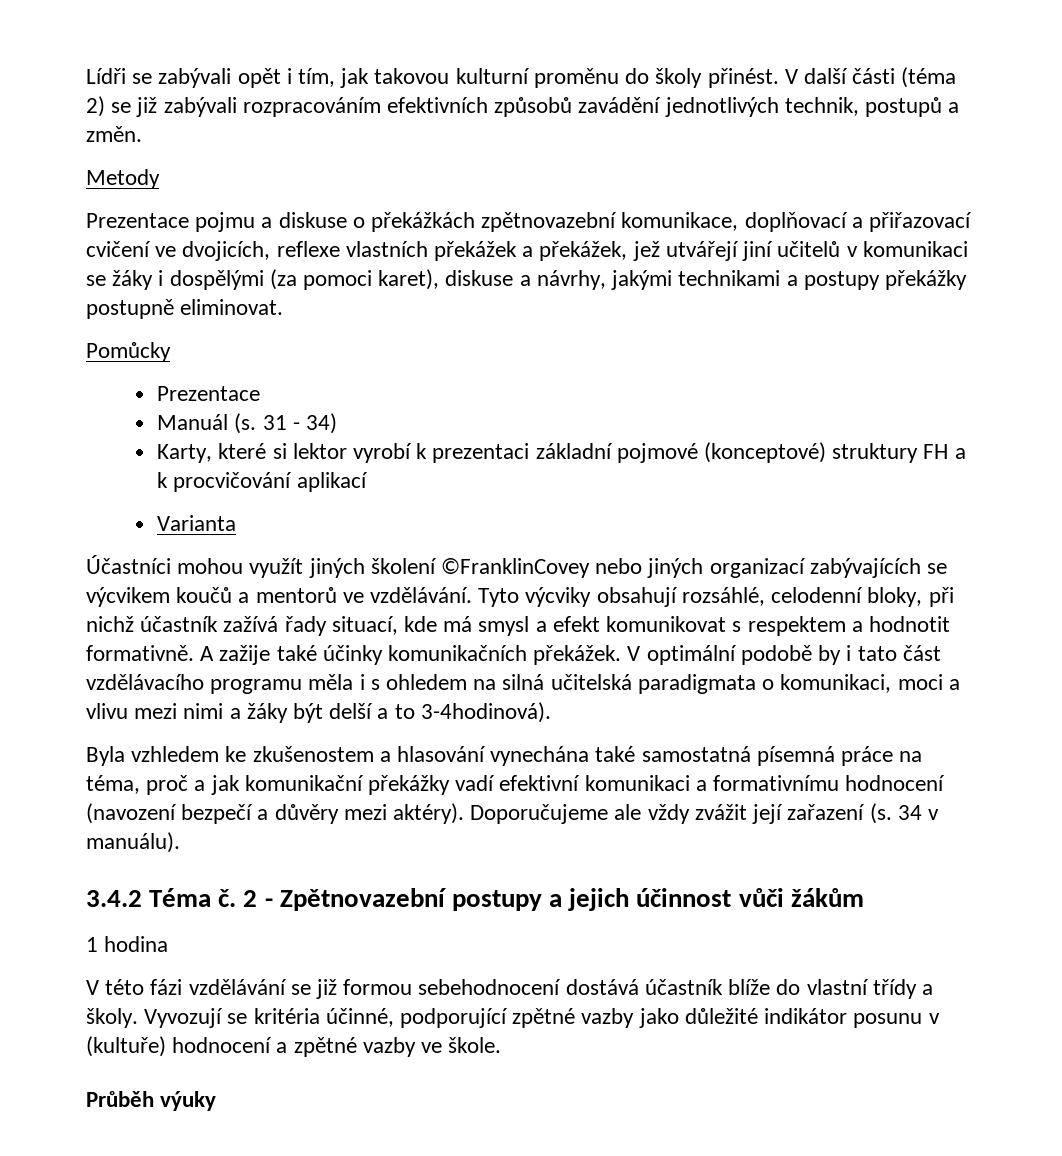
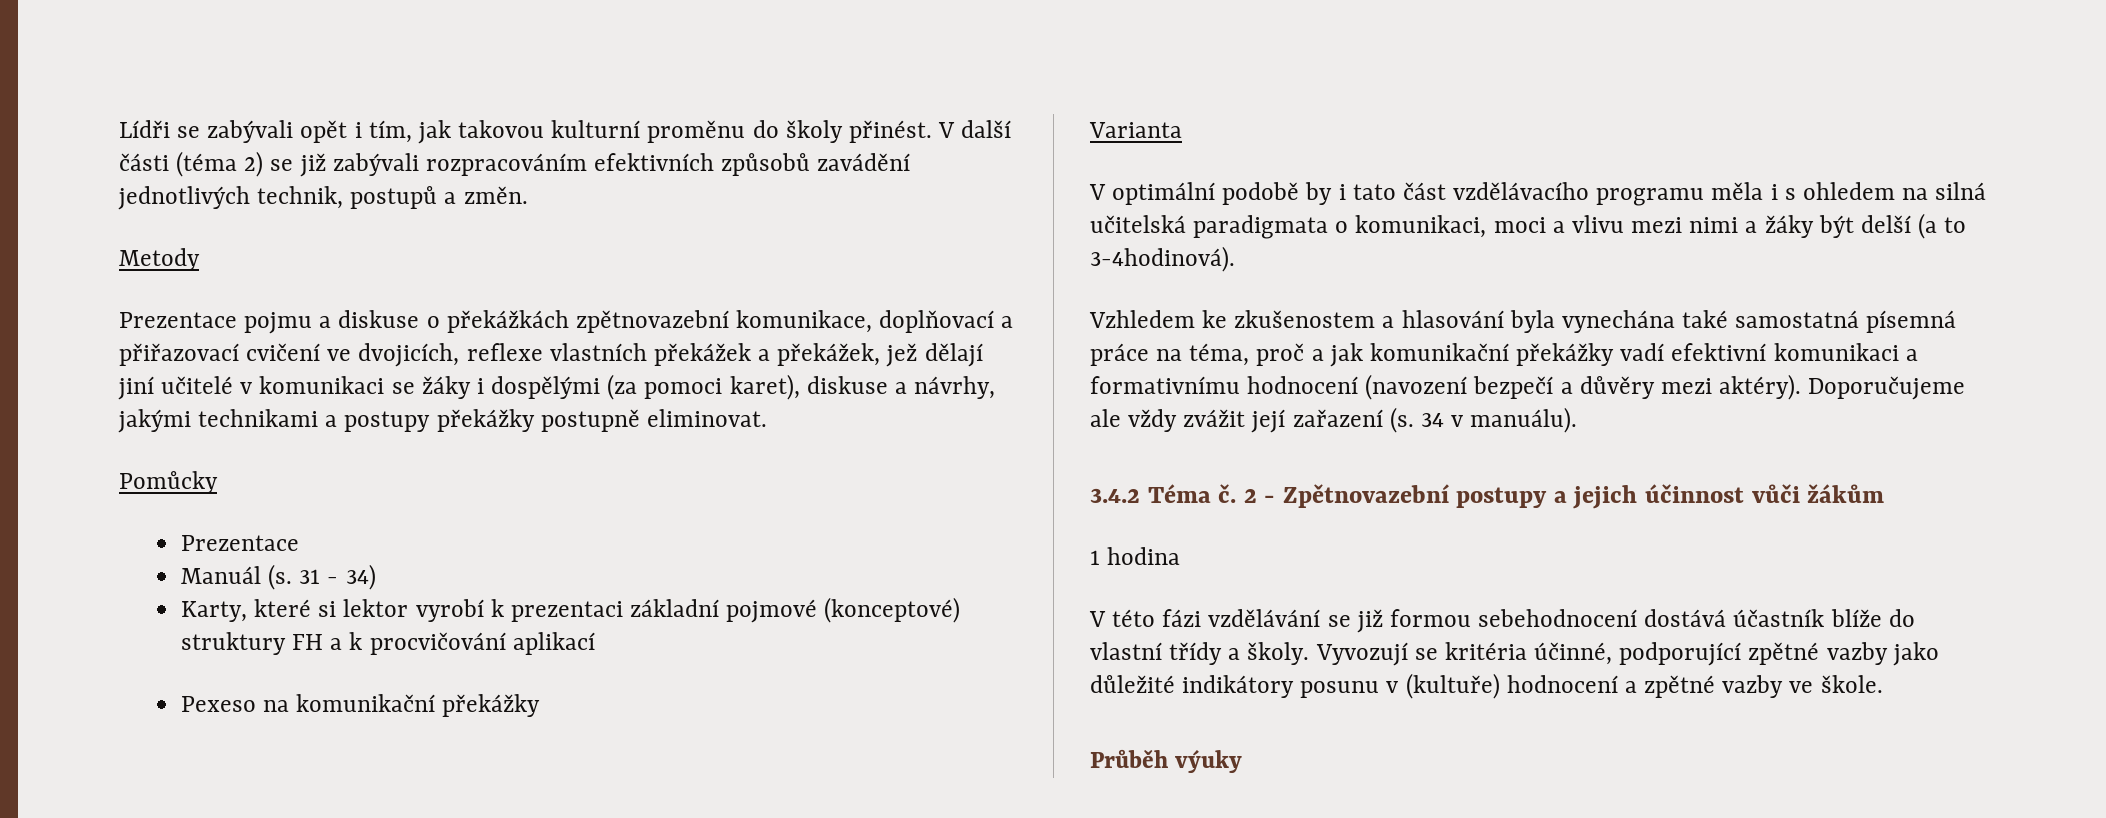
[665,241,841,261] utvářejí jiní učitelů -> [924,343,983,367] [118,376,234,400] dělají jiní učitelé
[157,515,237,531] [86,555,948,578] [86,587,954,607] [86,616,950,636] [86,645,622,665] Varianta // Účastníci mohou využít jiných školení ©FranklinCovey nebo jiných organizací zabývajících se výcvikem koučů a mentorů ve vzdělávání. Tyto výcviky obsahují rozsáhlé, celodenní bloky, při nichž účastník zažívá řady situací, kde má smysl a efekt komunikovat s respektem a hodnotit formativně. A zažije také účinky komunikačních překážek. -> [180,694,541,717] [1089,122,1182,138] Pexeso na komunikační překážky // Varianta //
[377,708,389,719] a -> [1918,213,1938,239] (a
[86,746,220,766] Byla vzhledem -> [1089,310,1195,328] Vzhledem
(487, 754) none -> [1509,310,1555,333] byla
[764,1008,848,1024] indikátor -> [1182,675,1295,698] indikátory

